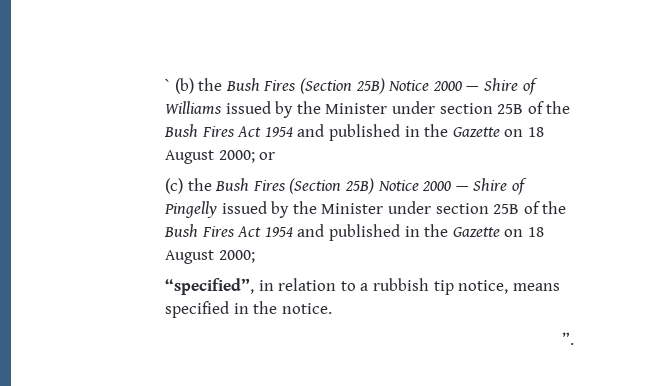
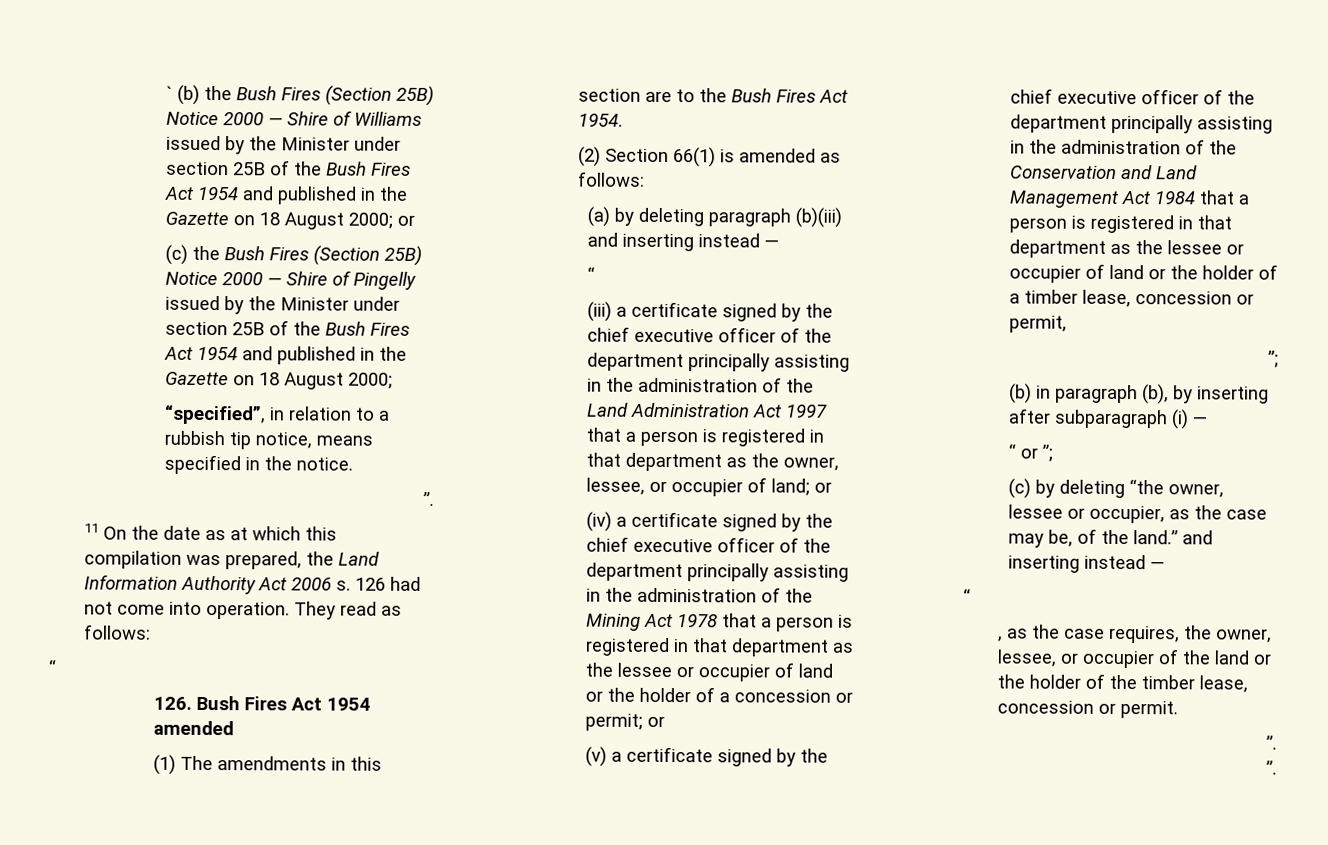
(574, 338) none -> [84,523,338,541] [84,550,381,570] [84,574,422,595] [84,601,403,620] [84,624,152,640] [48,659,56,675] [153,695,372,711] [153,720,235,736] [153,754,383,775] [578,88,849,103] [578,113,624,127] [578,146,842,168] [578,171,646,187] [587,206,843,228] [587,232,780,252] [587,266,596,282] [587,301,834,322] [587,326,833,343] [587,352,851,372] [587,377,815,393] [587,402,829,418] [586,427,825,447] [586,452,840,472] [586,477,833,497] [586,511,834,532] [586,536,832,553] [586,562,850,582] [586,587,814,603] [586,613,854,632] [585,637,855,657] [585,662,834,682] [585,687,854,703] [585,713,666,731] [585,746,829,767] [1010,88,1256,105] [1010,114,1274,134] [1010,139,1238,155] [1010,164,1199,180] [1009,190,1251,208] [1009,214,1233,234] [1009,239,1245,258] [1009,263,1279,283] [1009,289,1255,308] [1009,315,1068,333] [1268,350,1279,368] [1009,383,1270,405] [1008,408,1209,430] [1008,443,1054,462] [1008,478,1225,499] [1008,504,1268,524] [1008,528,1214,548] [1008,554,1166,573] [963,588,972,604] [998,624,1273,644] [997,649,1272,669] [997,673,1249,693] [997,700,1179,719] [1266,735,1277,750] [1266,760,1277,775] // 11 On the date as at which this compilation was prepared, the Land Information Authority Act 2006 s. 126 had not come into operation. They read as follows: // “ // 126. Bush Fires Act 1954 amended // (1) The amendments in this section are to the Bush Fires Act 1954. // (2) Section 66(1) is amended as follows: // (a) by deleting paragraph (b)(iii) and inserting instead — // “ // (iii) a certificate signed by the chief executive officer of the department principally assisting in the administration of the Land Administration Act 1997 that a person is registered in that department as the owner, lessee, or occupier of land; or // (iv) a certificate signed by the chief executive officer of the department principally assisting in the administration of the Mining Act 1978 that a person is registered in that department as the lessee or occupier of land or the holder of a concession or permit; or // (v) a certificate signed by the chief executive officer of the department principally assisting in the administration of the Conservation and Land Management Act 1984 that a person is registered in that department as the lessee or occupier of land or the holder of a timber lease, concession or permit, // ”; // (b) in paragraph (b), by inserting after subparagraph (i) — // “ or ”; // (c) by deleting “the owner, lessee or occupier, as the case may be, of the land.” and inserting instead — // “ // , as the case requires, the owner, lessee, or occupier of the land or the holder of the timber lease, concession or permit. // ”. // ”.

